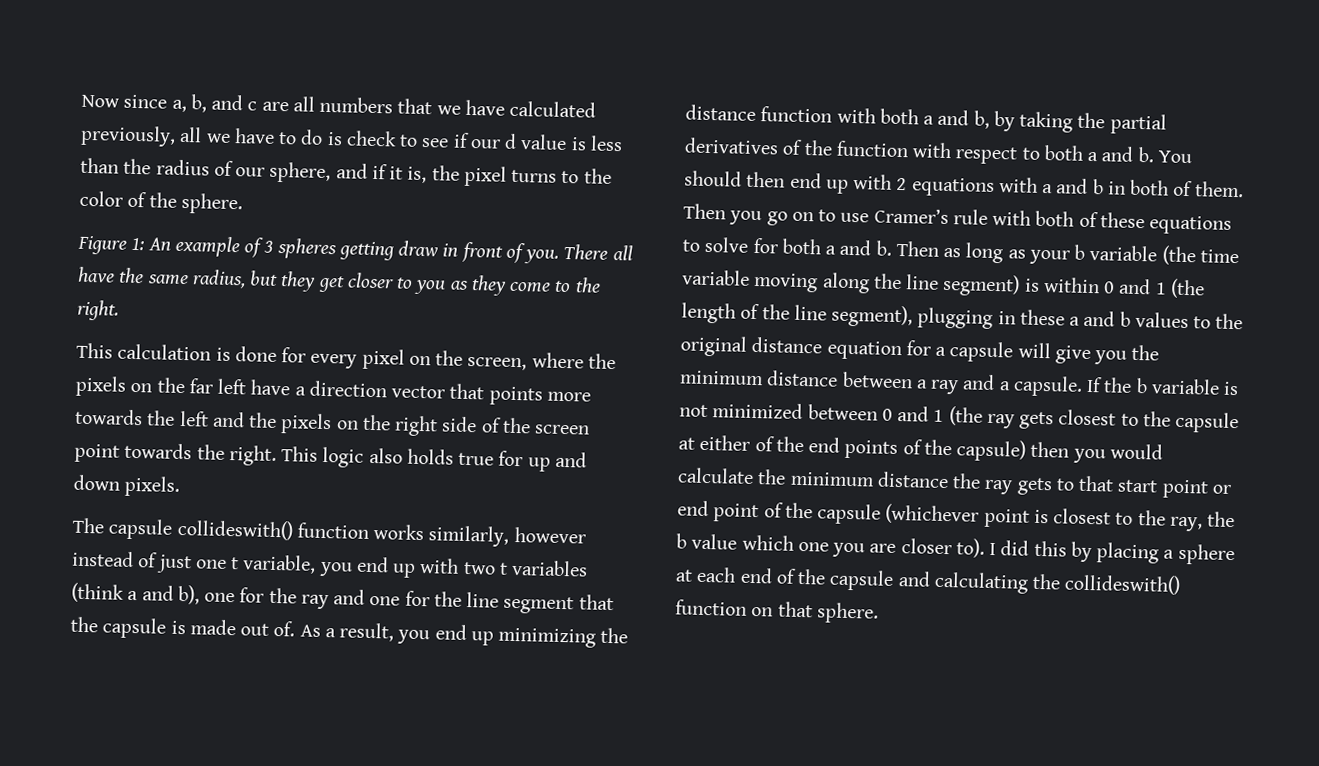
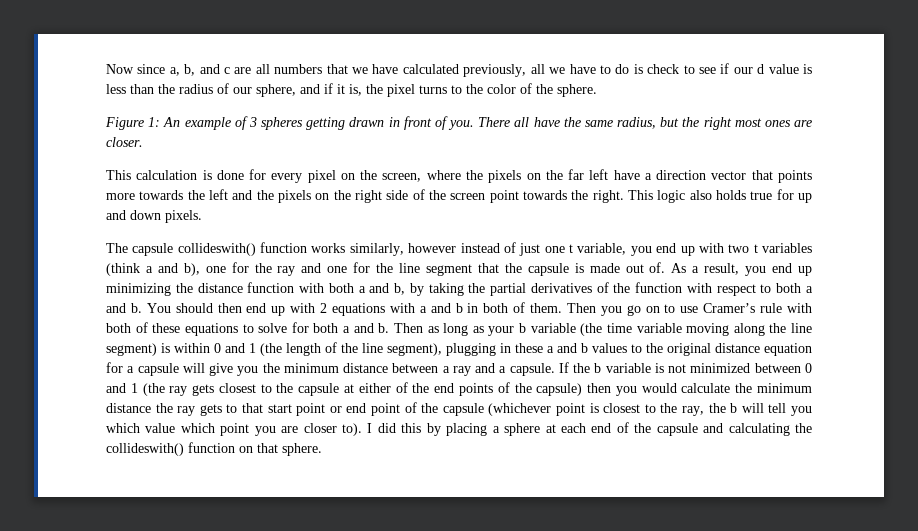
[398,240,439,257] draw -> [349,117,385,127] drawn
[280,271,601,296] [77,299,119,321] they get closer to you as they come to the right. -> [682,117,812,130] [106,137,143,147] the right most ones are closer.
(687, 541) none -> [741,403,813,416] [106,423,140,433] will tell you which
[797,541,829,552] one -> [220,423,250,436] point

